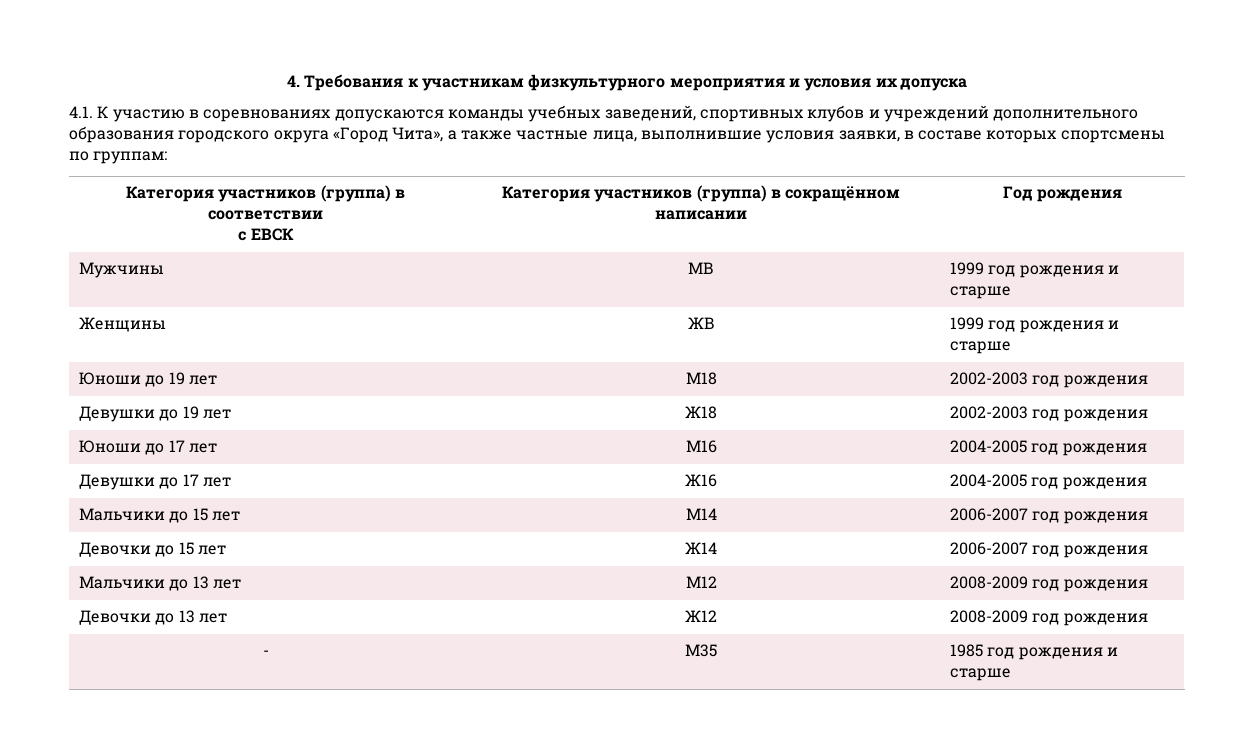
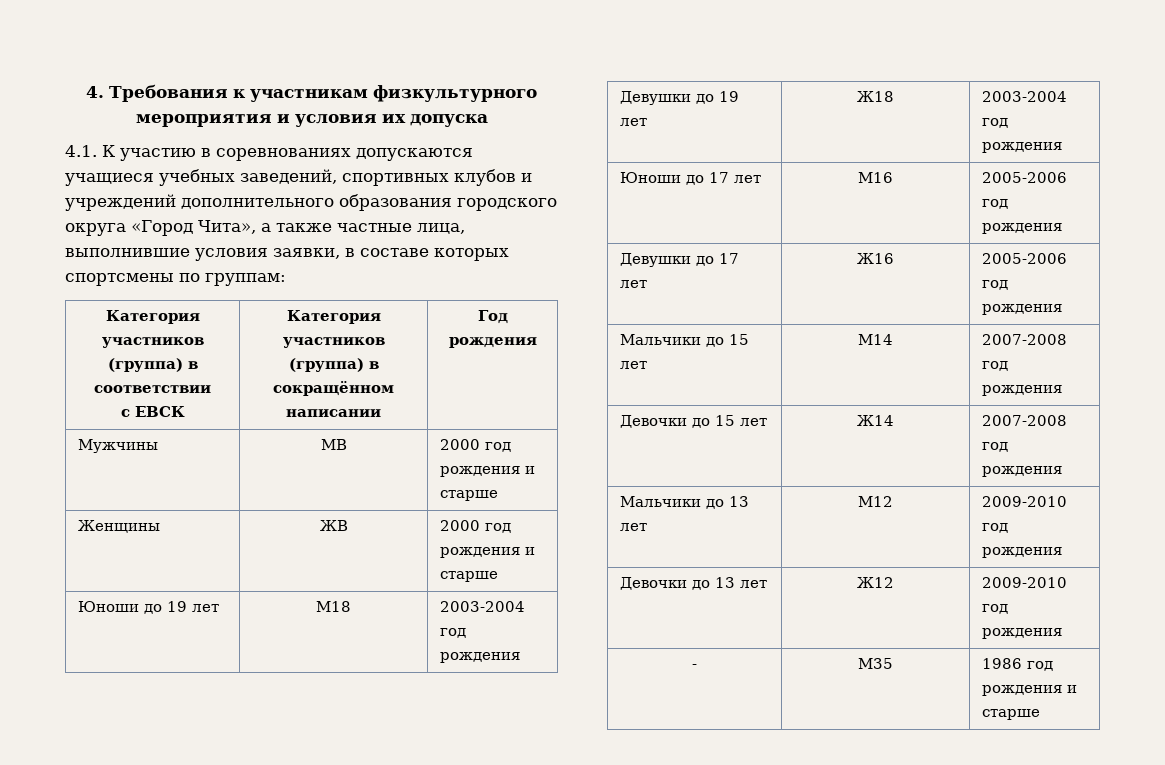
[447,109,524,121] команды -> [65,173,154,186] учащиеся
[949,262,984,275] 1999 -> [440,439,481,450] 2000
[949,317,984,330] 1999 -> [440,520,481,531] 2000
[949,372,1028,385] 2002-2003 -> [440,601,526,612] 2003-2004
[949,406,1028,419] 2002-2003 -> [982,91,1068,102] 2003-2004
[949,440,1027,453] 2004-2005 -> [982,172,1068,183] 2005-2006
[949,474,1027,487] 2004-2005 -> [982,253,1068,264] 2005-2006
[949,508,1028,521] 2006-2007 -> [982,334,1068,345] 2007-2008
[949,542,1028,555] 2006-2007 -> [982,415,1068,426] 2007-2008
[949,576,1028,589] 2008-2009 -> [982,496,1068,507] 2009-2010
[949,610,1028,623] 2008-2009 -> [982,577,1068,588] 2009-2010
[949,644,983,657] 1985 -> [982,658,1023,669] 1986

